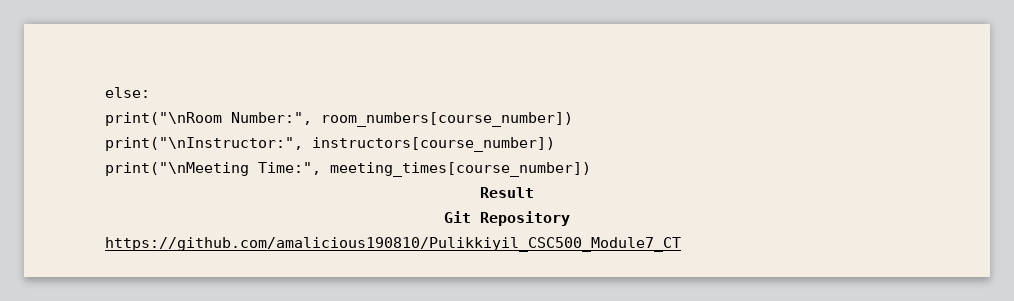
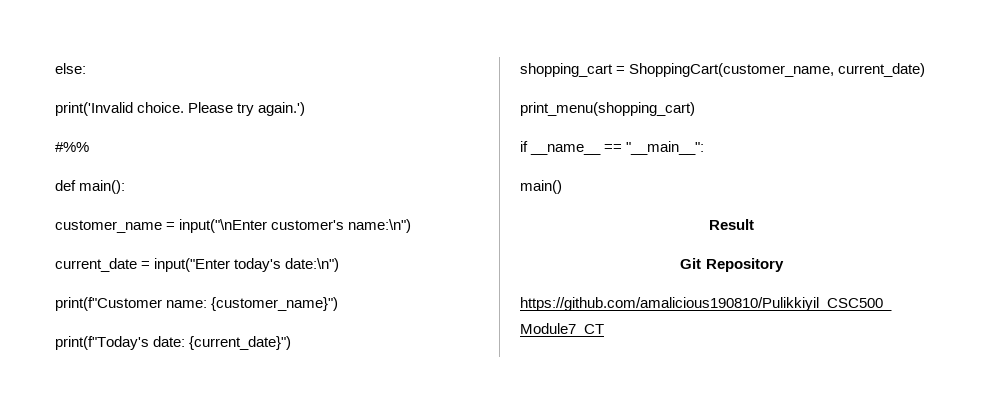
[105,112,573,127] [105,137,555,152] [105,162,591,177] print("\nRoom Number:", room_numbers[course_number]) // print("\nInstructor:", instructors[course_number]) // print("\nMeeting Time:", meeting_times[course_number]) -> [55,102,306,116] [55,142,89,152] [55,180,126,194] [55,219,412,233] [55,258,340,272] [55,297,339,311] [55,336,292,350] [520,63,926,77] [520,102,695,116] [520,141,705,155] [520,180,562,194] print('Invalid choice. Please try again.') // #%% // def main(): // customer_name = input("\nEnter customer's name:\n") // current_date = input("Enter today's date:\n") // print(f"Customer name: {customer_name}") // print(f"Today's date: {current_date}") // shopping_cart = ShoppingCart(customer_name, current_date) // print_menu(shopping_cart) // if __name__ == "__main__": // main()

